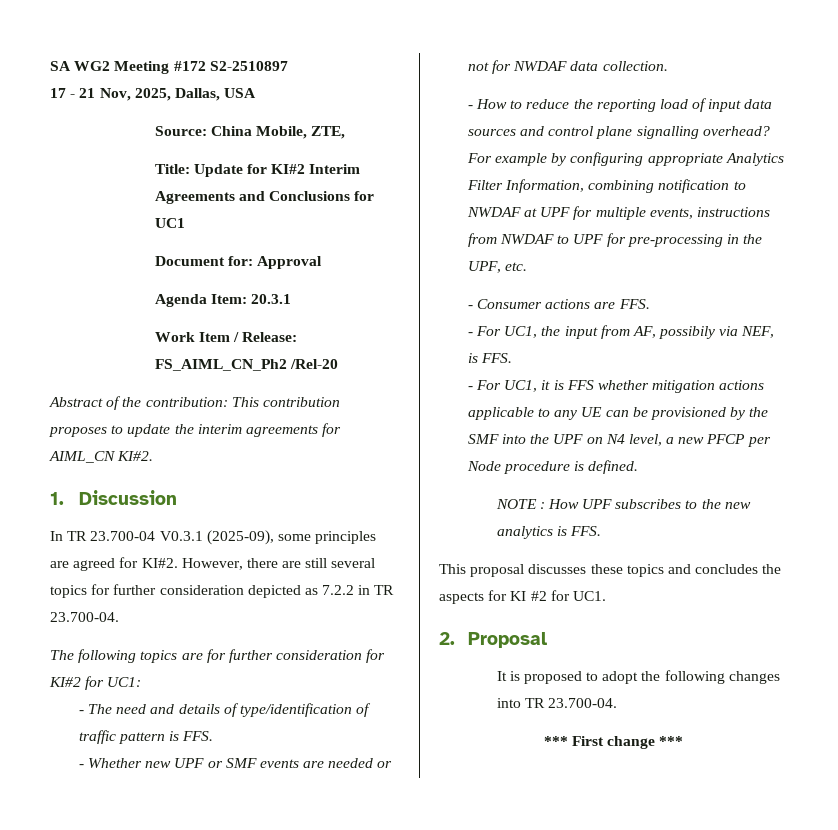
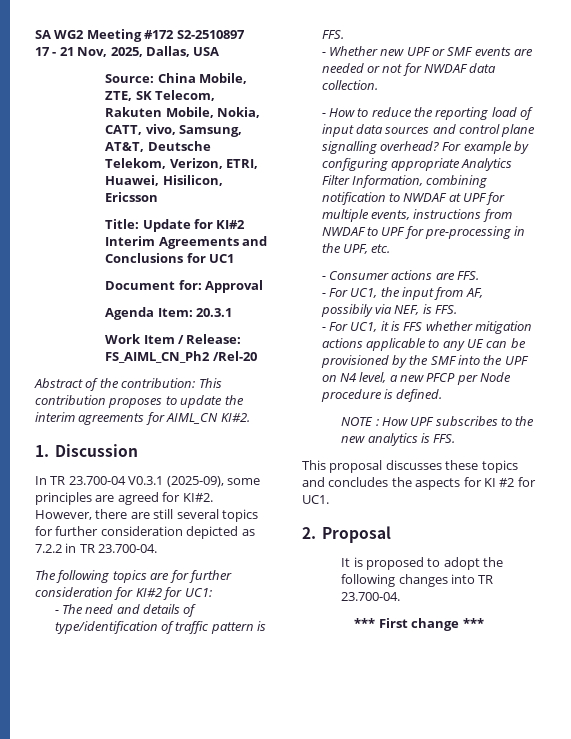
(346, 132) none -> [135,90,215,101] [105,107,260,118] [105,124,242,137] [105,141,211,152] [105,158,258,169] [105,175,223,186] [105,192,159,202] SK Telecom, Rakuten Mobile, Nokia, CATT, vivo, Samsung, AT&T, Deutsche Telekom, Verizon, ETRI, Huawei, Hisilicon, Ericsson

